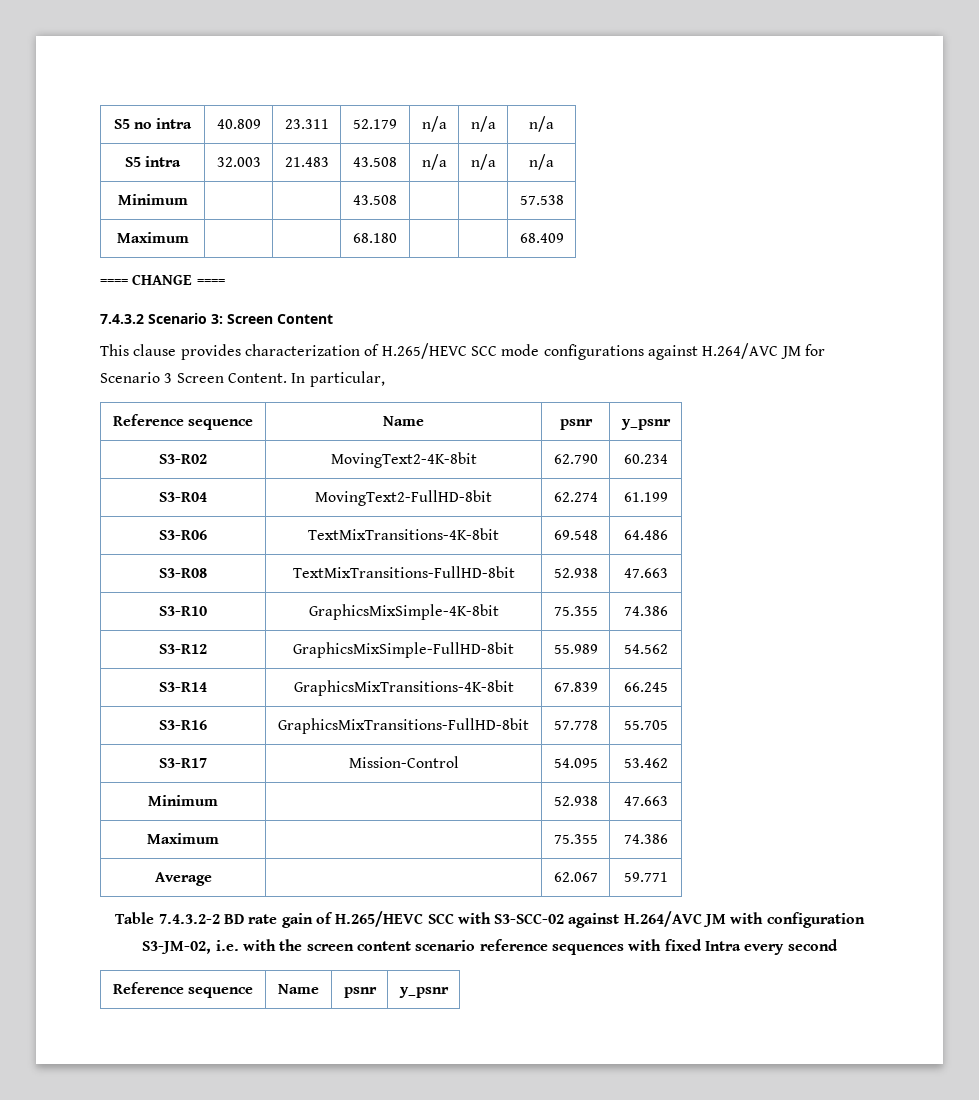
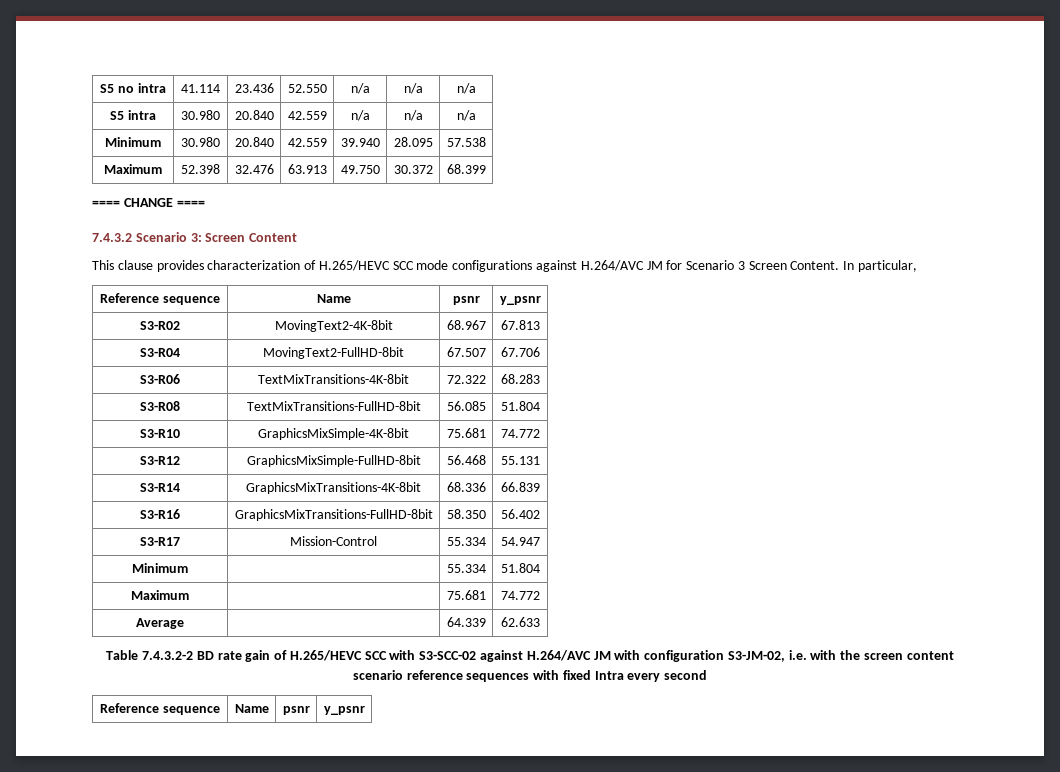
[216,119,261,129] [284,119,329,129] [353,119,397,129] 40.809 | 23.311 | 52.179 -> [181,84,220,93] [234,83,274,93] [287,84,327,93] 41.114 | 23.436 | 52.550
[216,157,261,167] [284,157,329,167] [353,157,397,167] 32.003 | 21.483 | 43.508 -> [181,110,220,120] [234,110,274,120] [287,111,327,120] 30.980 | 20.840 | 42.559
[353,195,397,205] [519,195,564,205] [116,232,189,243] [353,233,397,243] [519,233,564,243] | | 43.508 | | | 57.538 // Maximum | | | 68.180 | | | 68.409 -> [181,137,220,147] [234,137,274,147] [287,138,327,147] [340,138,380,147] [393,137,433,147] [446,137,486,147] [104,164,162,174] [181,164,220,174] [234,164,274,174] [287,164,327,174] [340,165,380,174] [393,165,433,174] [446,164,486,174] 30.980 | 20.840 | 42.559 | 39.940 | 28.095 | 57.538 // Maximum | 52.398 | 32.476 | 63.913 | 49.750 | 30.372 | 68.399
[553,454,598,464] [623,454,668,464] 62.790 | 60.234 -> [446,320,486,330] [500,320,540,330] 68.967 | 67.813
[553,492,598,502] [623,492,668,502] 62.274 | 61.199 -> [446,347,486,357] [500,347,540,357] 67.507 | 67.706
[553,530,598,540] [623,530,668,540] 69.548 | 64.486 -> [446,375,486,384] [500,374,540,384] 72.322 | 68.283
[553,568,598,578] [623,568,668,578] 52.938 | 47.663 -> [446,401,486,411] [500,401,540,411] 56.085 | 51.804
[553,606,598,616] [623,606,668,616] 75.355 | 74.386 -> [446,428,486,438] [500,429,540,438] 75.681 | 74.772
[553,644,598,654] [623,644,668,654] 55.989 | 54.562 -> [446,455,486,465] [500,456,540,465] 56.468 | 55.131
[553,682,598,692] [623,682,668,692] 67.839 | 66.245 -> [446,482,486,492] [500,482,540,492] 68.336 | 66.839
[553,720,598,730] [623,720,668,730] 57.778 | 55.705 -> [446,509,486,519] [500,509,540,519] 58.350 | 56.402
[553,758,598,768] [623,758,668,768] [148,795,218,806] [553,796,598,806] [623,796,668,806] [147,833,219,844] [553,834,598,844] [623,834,668,844] 54.095 | 53.462 // Minimum | | 52.938 | 47.663 // Maximum | | 75.355 | 74.386 -> [446,537,486,546] [500,537,540,546] [132,563,188,573] [446,564,486,573] [500,563,540,573] [131,590,189,600] [446,590,486,600] [500,591,540,600] 55.334 | 54.947 // Minimum | | 55.334 | 51.804 // Maximum | | 75.681 | 74.772
[553,872,598,882] [623,872,668,882] 62.067 | 59.771 -> [446,617,486,627] [500,617,540,627] 64.339 | 62.633

